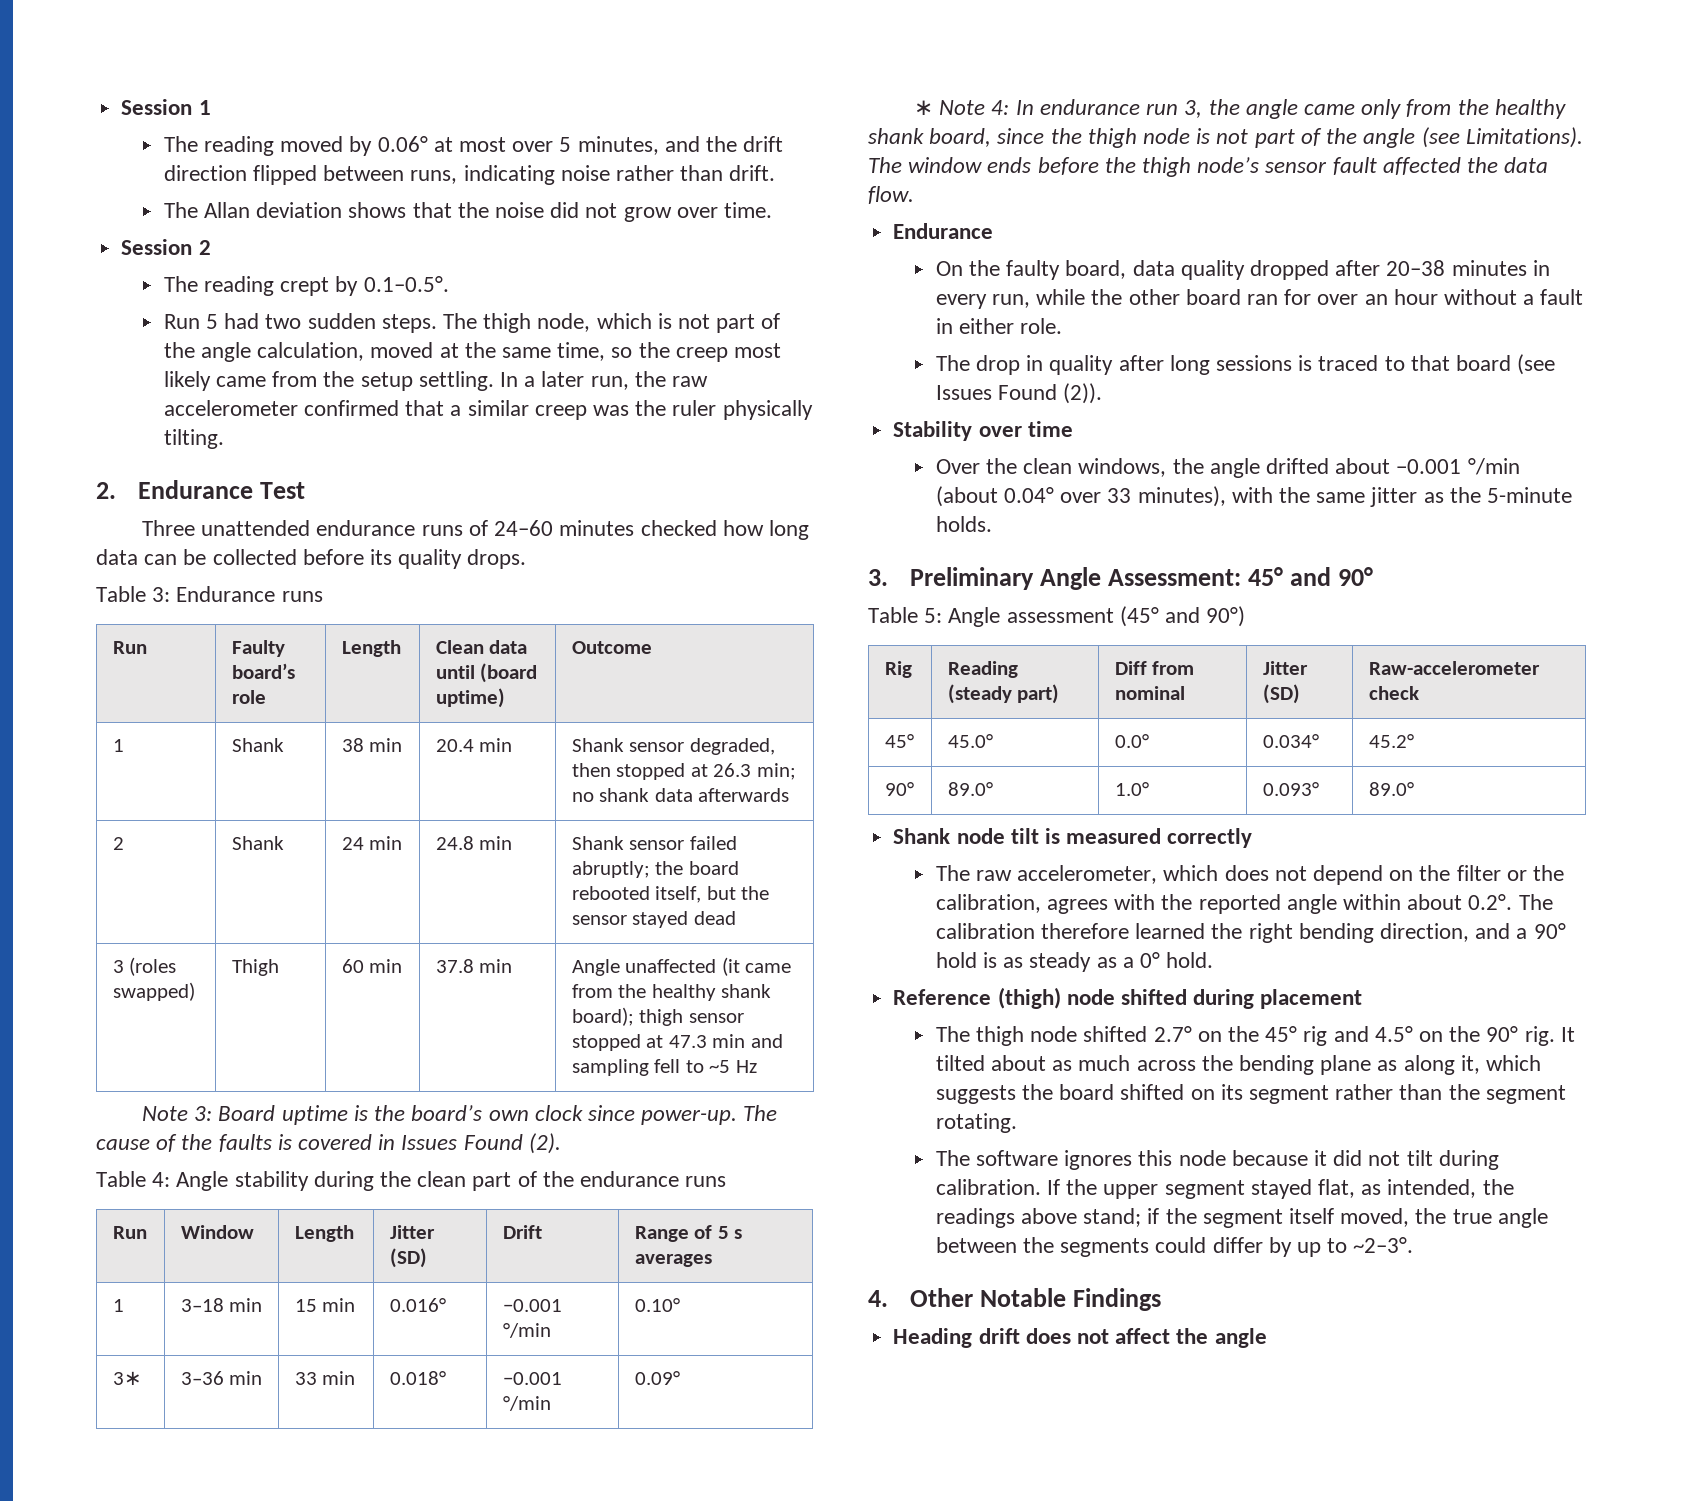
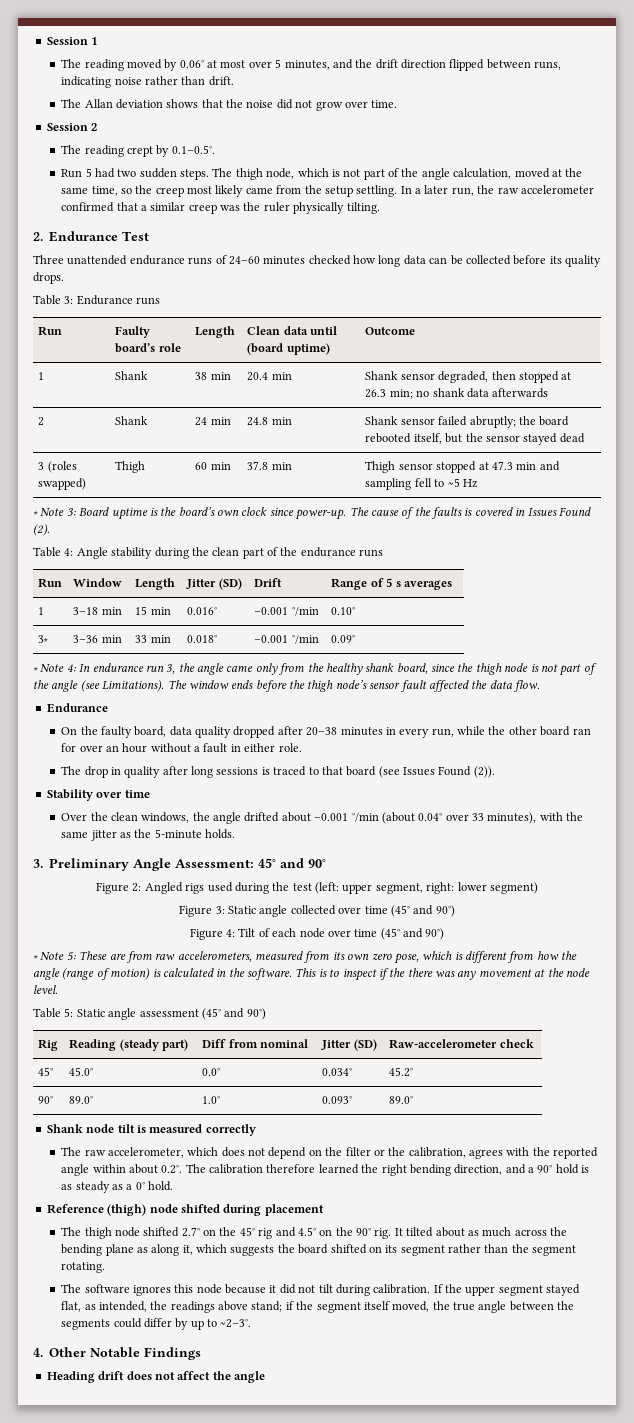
[571,957,792,976] [571,984,772,1001] [571,1007,684,1026] Angle unaffected (it came from the healthy shank board); thigh -> [365,461,396,473] Thigh
(757, 1066) none -> [33,511,38,516] ∗
(1373, 576) none -> [96,882,538,894] [179,905,455,917] [189,928,445,940] [33,951,578,964] [33,968,590,981] [33,985,58,994] // Figure 2: Angled rigs used during the test (left: upper segment, right: lower segment) // Figure 3: Static angle collected over time (45° and 90°) // Figure 4: Tilt of each node over time (45° and 90°) // ∗ Note 5: These are from raw accelerometers, measured from its own zero pose, which is different from how the angle (range of motion) is calculated in the software. This is to inspect if the there was any movement at the node level.
[948,607,1001,627] Angle -> [76,1008,137,1020] Static angle

